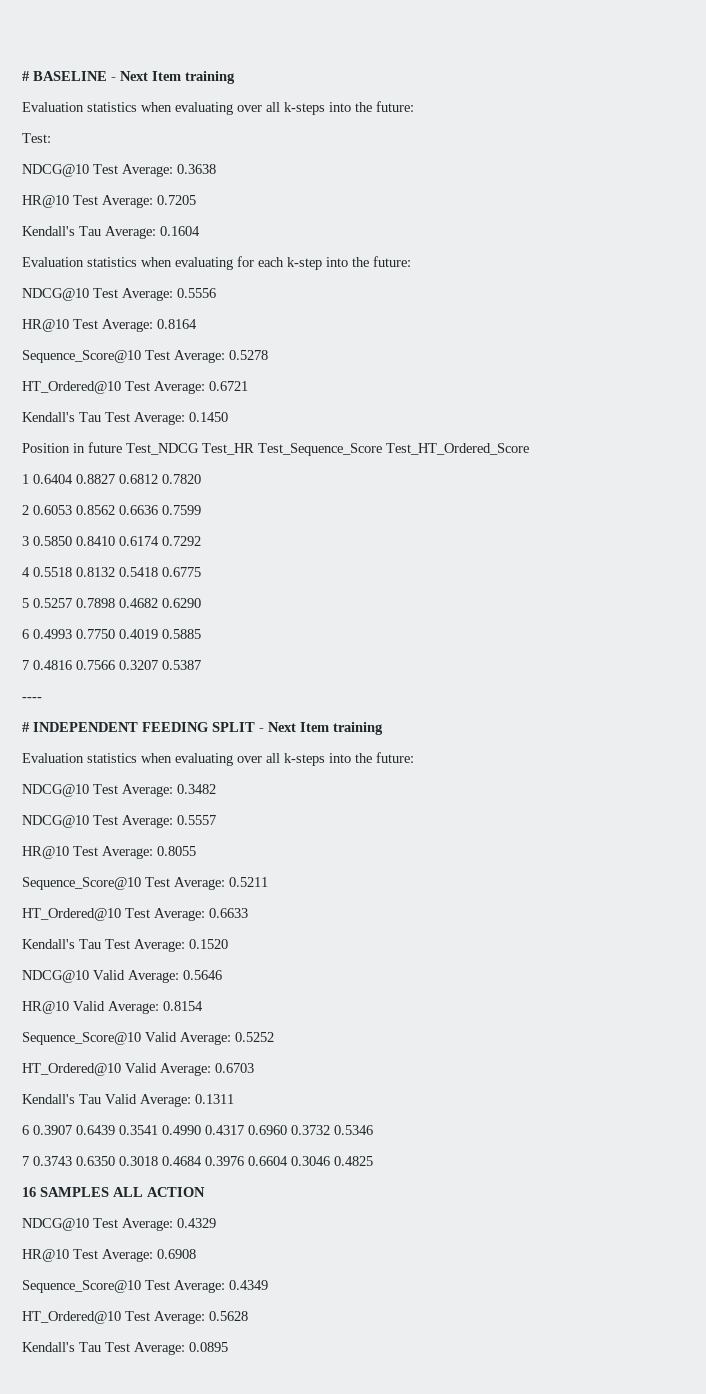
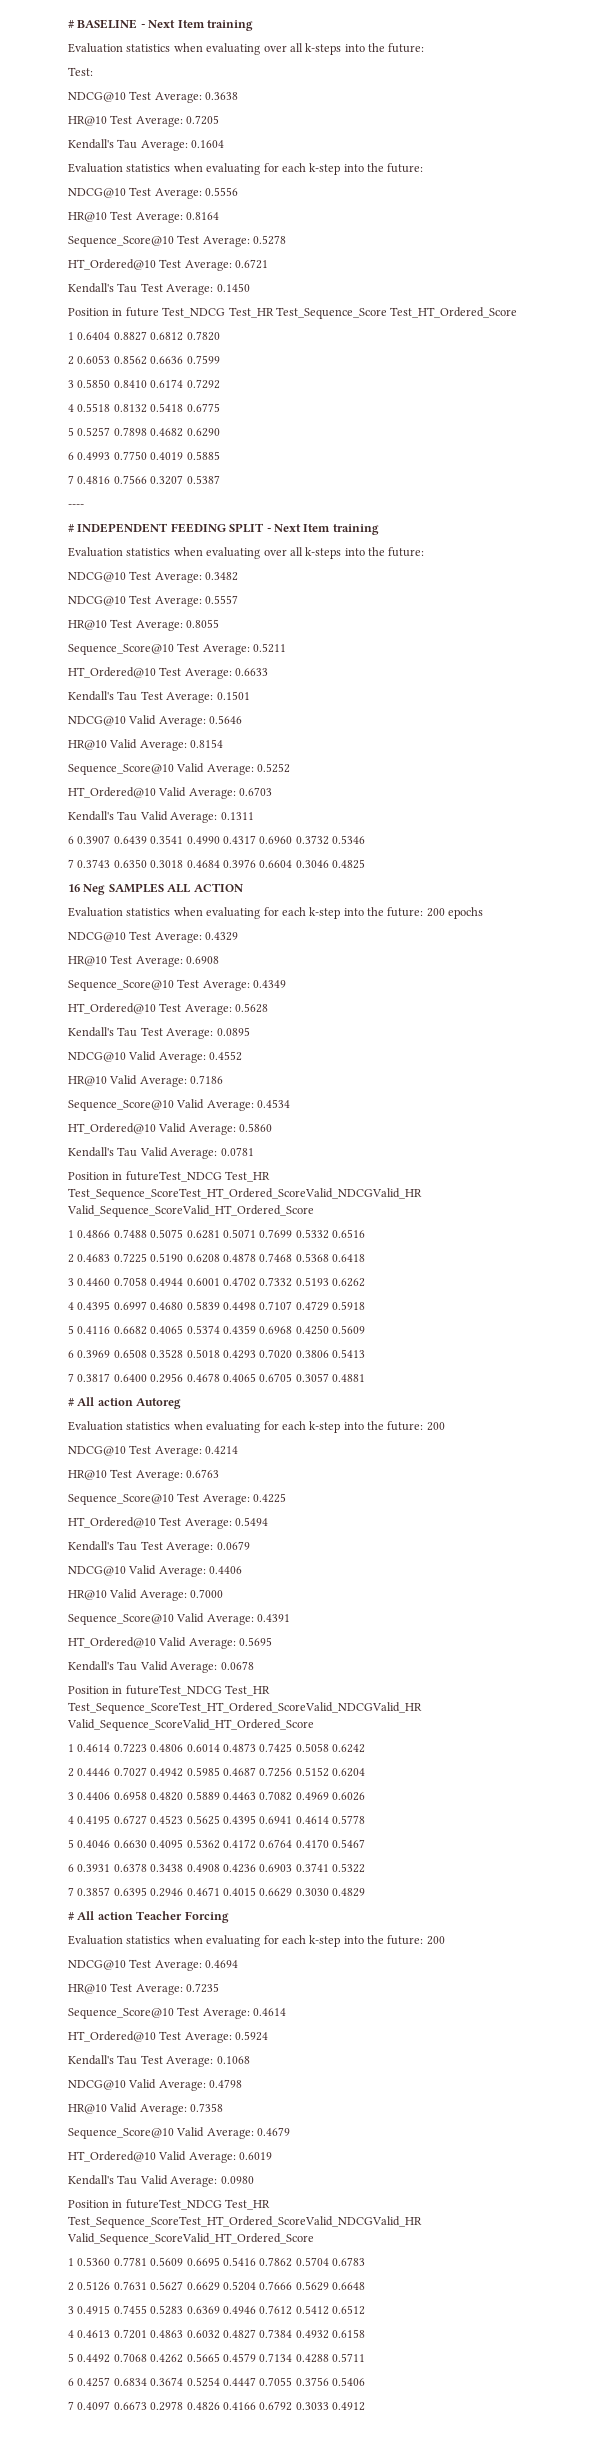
[189,939,228,949] 0.1520 -> [216,691,250,700] 0.1501
(36, 1192) none -> [83,884,106,895] Neg
(205, 1192) none -> [68,907,484,919] // Evaluation statistics when evaluating for each k-step into the future: 200 epochs
(228, 1347) none -> [68,1051,243,1063] [68,1075,224,1087] [68,1099,291,1111] [68,1123,273,1135] [68,1147,254,1159] [68,1171,271,1182] [68,1188,422,1200] [67,1205,314,1217] [68,1229,365,1239] [68,1253,365,1263] [68,1277,365,1287] [68,1301,365,1311] [68,1325,365,1335] [68,1349,365,1359] [68,1373,365,1383] [68,1397,182,1409] [68,1421,445,1433] [68,1445,239,1457] [68,1469,220,1481] [68,1493,287,1505] [68,1517,269,1529] [68,1541,250,1553] [68,1565,243,1577] [68,1589,224,1601] [68,1613,291,1625] [68,1637,273,1649] [68,1661,254,1673] [68,1685,271,1696] [68,1702,422,1714] [67,1719,314,1731] [68,1743,365,1753] [68,1767,365,1777] [68,1791,365,1801] [68,1815,365,1825] [68,1839,365,1849] [68,1863,365,1873] [68,1887,365,1897] [68,1911,229,1923] [68,1935,445,1947] [68,1959,239,1971] [68,1983,220,1995] [68,2007,287,2019] [68,2031,269,2043] [68,2055,250,2067] [68,2079,243,2091] [68,2103,224,2115] [68,2127,291,2139] [68,2151,273,2163] [68,2175,254,2187] [68,2199,271,2210] [68,2216,422,2228] [67,2233,314,2245] [68,2257,365,2267] [68,2281,365,2291] [68,2305,365,2315] [68,2329,365,2339] [68,2353,365,2363] [68,2377,365,2387] [68,2401,365,2411] // NDCG@10 Valid Average: 0.4552 // HR@10 Valid Average: 0.7186 // Sequence_Score@10 Valid Average: 0.4534 // HT_Ordered@10 Valid Average: 0.5860 // Kendall's Tau Valid Average: 0.0781 // Position in futureTest_NDCG Test_HR Test_Sequence_ScoreTest_HT_Ordered_ScoreValid_NDCGValid_HR Valid_Sequence_ScoreValid_HT_Ordered_Score // 1 0.4866 0.7488 0.5075 0.6281 0.5071 0.7699 0.5332 0.6516 // 2 0.4683 0.7225 0.5190 0.6208 0.4878 0.7468 0.5368 0.6418 // 3 0.4460 0.7058 0.4944 0.6001 0.4702 0.7332 0.5193 0.6262 // 4 0.4395 0.6997 0.4680 0.5839 0.4498 0.7107 0.4729 0.5918 // 5 0.4116 0.6682 0.4065 0.5374 0.4359 0.6968 0.4250 0.5609 // 6 0.3969 0.6508 0.3528 0.5018 0.4293 0.7020 0.3806 0.5413 // 7 0.3817 0.6400 0.2956 0.4678 0.4065 0.6705 0.3057 0.4881 // # All action Autoreg // Evaluation statistics when evaluating for each k-step into the future: 200 // NDCG@10 Test Average: 0.4214 // HR@10 Test Average: 0.6763 // Sequence_Score@10 Test Average: 0.4225 // HT_Ordered@10 Test Average: 0.5494 // Kendall's Tau Test Average: 0.0679 // NDCG@10 Valid Average: 0.4406 // HR@10 Valid Average: 0.7000 // Sequence_Score@10 Valid Average: 0.4391 // HT_Ordered@10 Valid Average: 0.5695 // Kendall's Tau Valid Average: 0.0678 // Position in futureTest_NDCG Test_HR Test_Sequence_ScoreTest_HT_Ordered_ScoreValid_NDCGValid_HR Valid_Sequence_ScoreValid_HT_Ordered_Score // 1 0.4614 0.7223 0.4806 0.6014 0.4873 0.7425 0.5058 0.6242 // 2 0.4446 0.7027 0.4942 0.5985 0.4687 0.7256 0.5152 0.6204 // 3 0.4406 0.6958 0.4820 0.5889 0.4463 0.7082 0.4969 0.6026 // 4 0.4195 0.6727 0.4523 0.5625 0.4395 0.6941 0.4614 0.5778 // 5 0.4046 0.6630 0.4095 0.5362 0.4172 0.6764 0.4170 0.5467 // 6 0.3931 0.6378 0.3438 0.4908 0.4236 0.6903 0.3741 0.5322 // 7 0.3857 0.6395 0.2946 0.4671 0.4015 0.6629 0.3030 0.4829 // # All action Teacher Forcing // Evaluation statistics when evaluating for each k-step into the future: 200 // NDCG@10 Test Average: 0.4694 // HR@10 Test Average: 0.7235 // Sequence_Score@10 Test Average: 0.4614 // HT_Ordered@10 Test Average: 0.5924 // Kendall's Tau Test Average: 0.1068 // NDCG@10 Valid Average: 0.4798 // HR@10 Valid Average: 0.7358 // Sequence_Score@10 Valid Average: 0.4679 // HT_Ordered@10 Valid Average: 0.6019 // Kendall's Tau Valid Average: 0.0980 // Position in futureTest_NDCG Test_HR Test_Sequence_ScoreTest_HT_Ordered_ScoreValid_NDCGValid_HR Valid_Sequence_ScoreValid_HT_Ordered_Score // 1 0.5360 0.7781 0.5609 0.6695 0.5416 0.7862 0.5704 0.6783 // 2 0.5126 0.7631 0.5627 0.6629 0.5204 0.7666 0.5629 0.6648 // 3 0.4915 0.7455 0.5283 0.6369 0.4946 0.7612 0.5412 0.6512 // 4 0.4613 0.7201 0.4863 0.6032 0.4827 0.7384 0.4932 0.6158 // 5 0.4492 0.7068 0.4262 0.5665 0.4579 0.7134 0.4288 0.5711 // 6 0.4257 0.6834 0.3674 0.5254 0.4447 0.7055 0.3756 0.5406 // 7 0.4097 0.6673 0.2978 0.4826 0.4166 0.6792 0.3033 0.4912

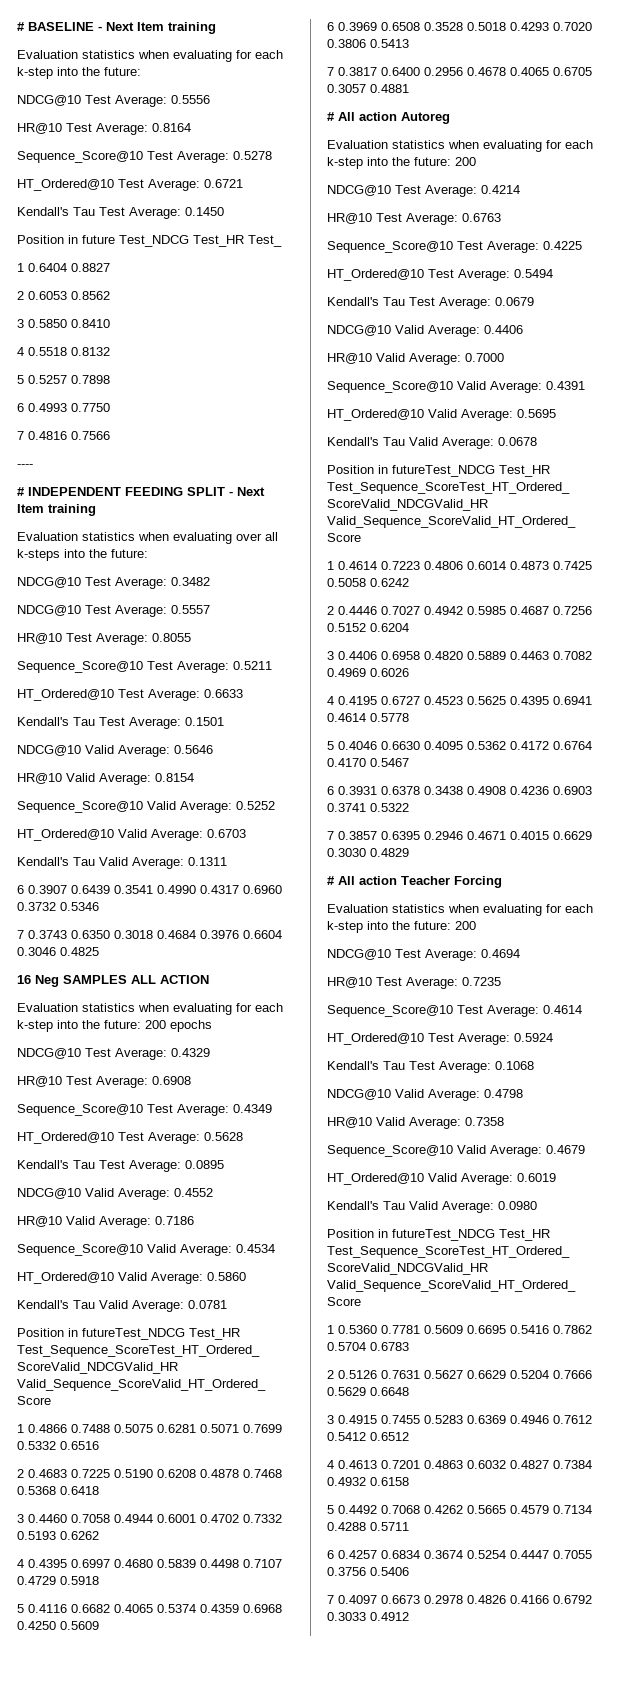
[68,43,425,55] [68,67,93,76] [68,91,239,103] [68,115,220,127] [68,139,225,151] // Evaluation statistics when evaluating over all k-steps into the future: // Test: // NDCG@10 Test Average: 0.3638 // HR@10 Test Average: 0.7205 // Kendall's Tau Average: 0.1604 -> (216, 28) none
[275,307,518,319] Test_Sequence_Score Test_HT_Ordered_Score -> [248,235,282,247] Test_
[150,331,220,341] 0.6812 0.7820 -> (110, 267) none
[150,355,220,364] 0.6636 0.7599 -> (110, 295) none
[150,379,220,389] 0.6174 0.7292 -> (110, 323) none
[150,403,220,412] 0.5418 0.6775 -> (110, 351) none
[150,428,220,437] 0.4682 0.6290 -> (110, 379) none
[150,451,220,460] 0.4019 0.5885 -> (110, 407) none
[150,475,220,485] 0.3207 0.5387 -> (110, 435) none

